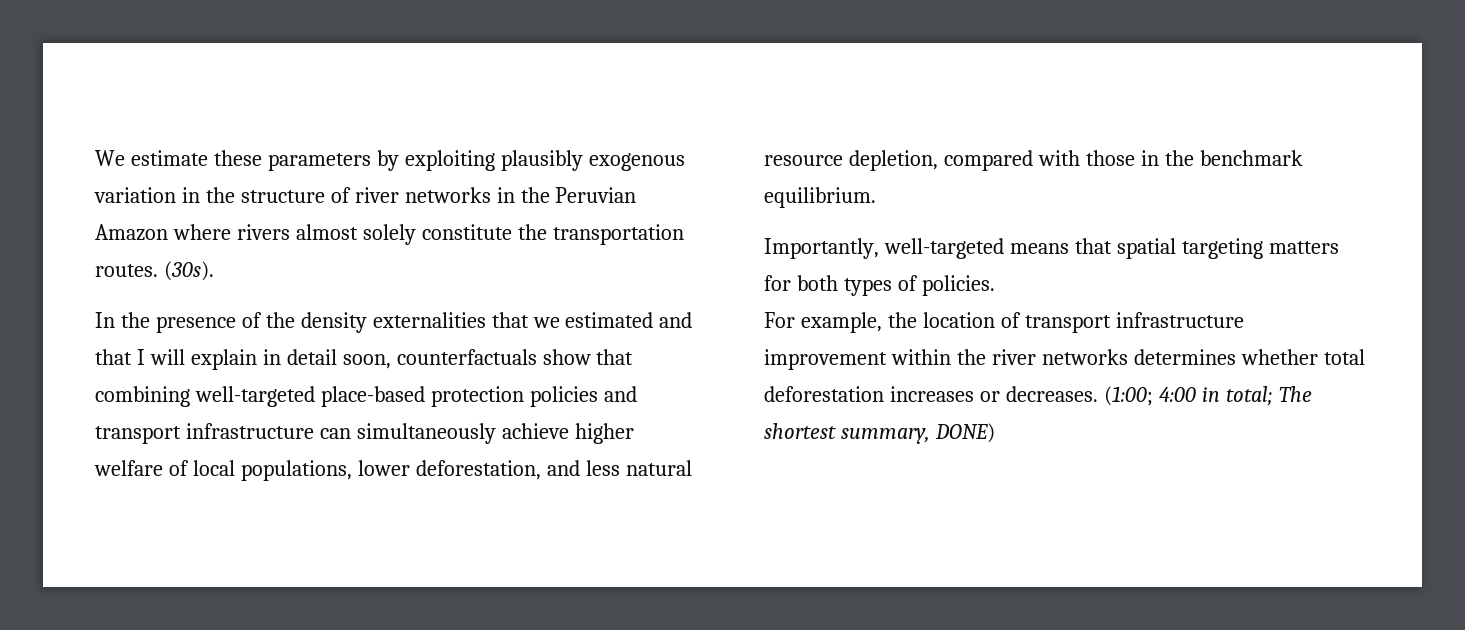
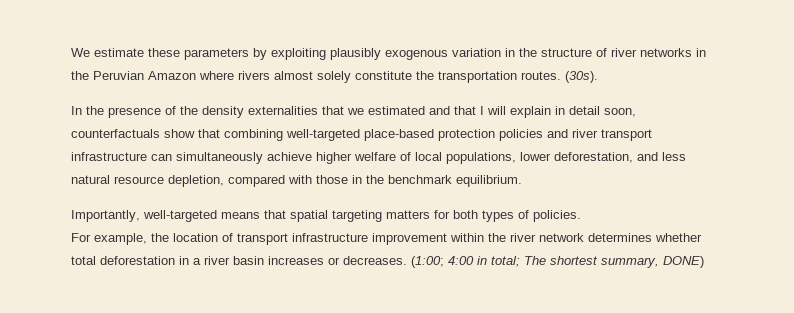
(637, 394) none -> [572,129,598,138] river
[1041,349,1128,365] networks -> [539,233,584,242] network
(884, 394) none -> [179,256,264,265] in a river basin

